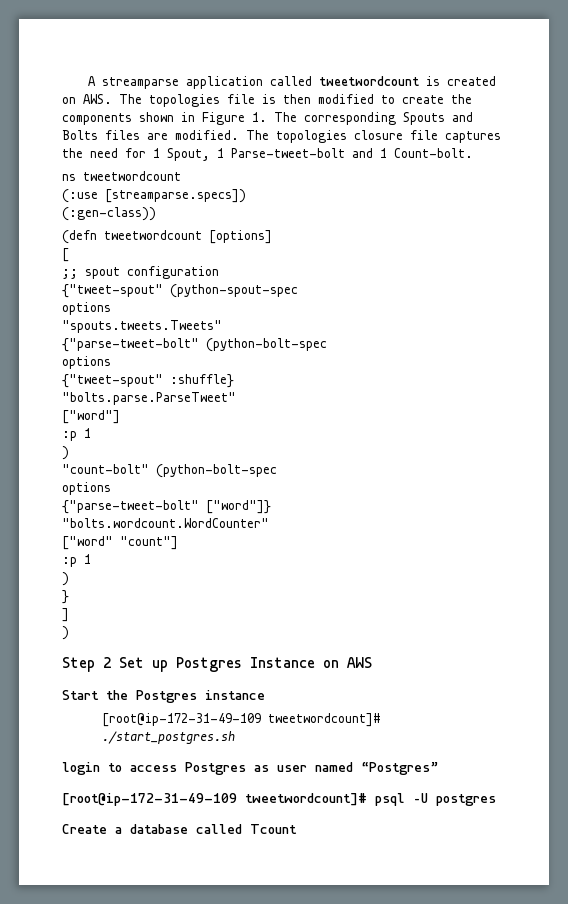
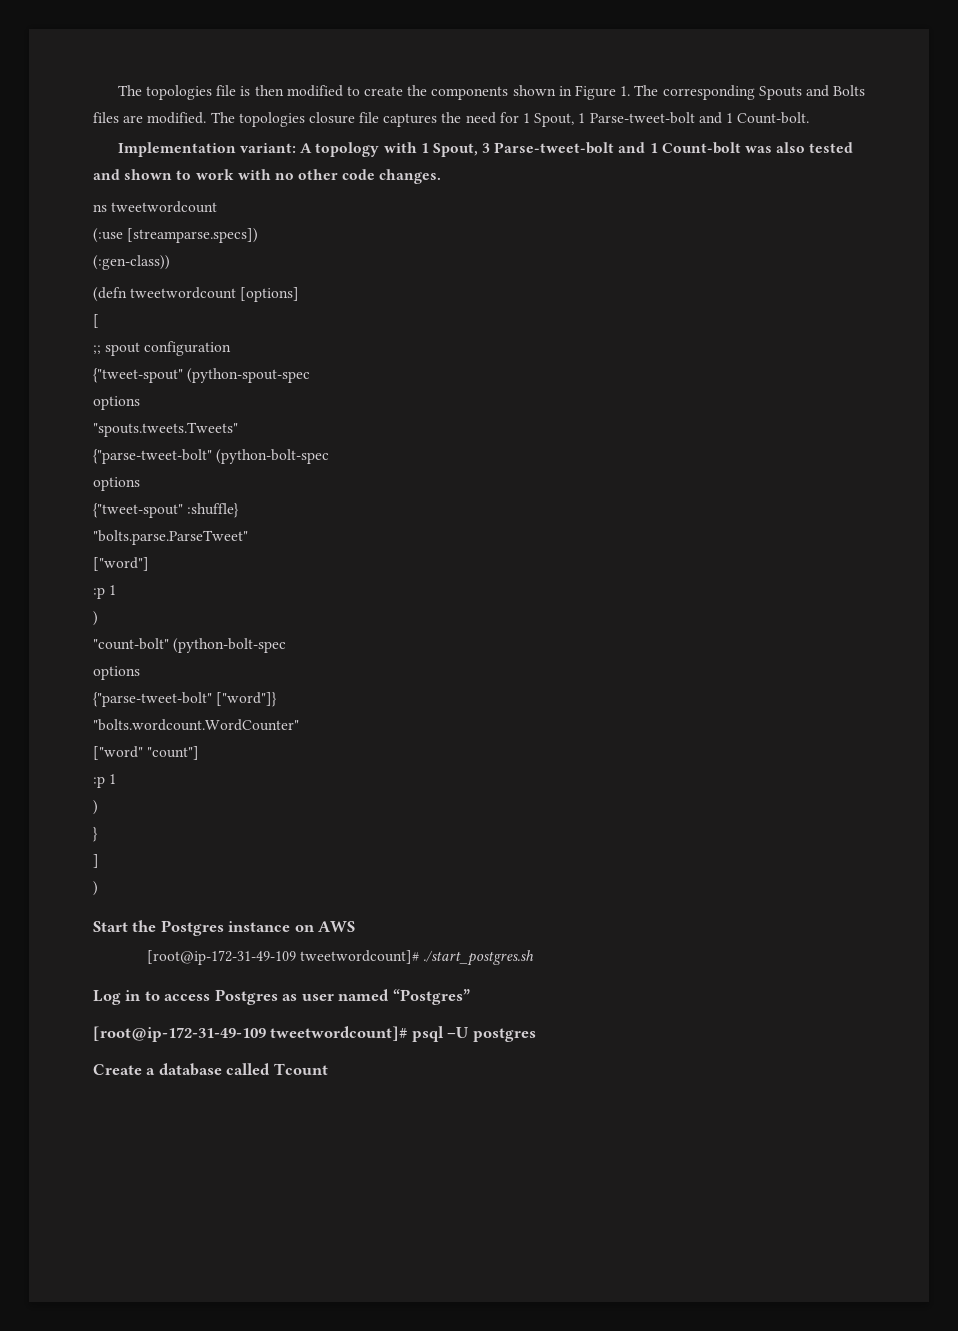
[87,76,496,89] [62,94,112,104] A streamparse application called tweetwordcount is created on AWS. -> (117, 90) none
(473, 153) none -> [117,142,854,157] [93,169,442,184] // Implementation variant: A topology with 1 Spout, 3 Parse-tweet-bolt and 1 Count-bolt was also tested and shown to work with no other code changes.
[62,657,372,672] // Step 2 Set up Postgres Instance on AWS -> (98, 888) none
(265, 695) none -> [294,921,356,932] on AWS
[62,762,100,775] login -> [93,990,142,1005] Log in

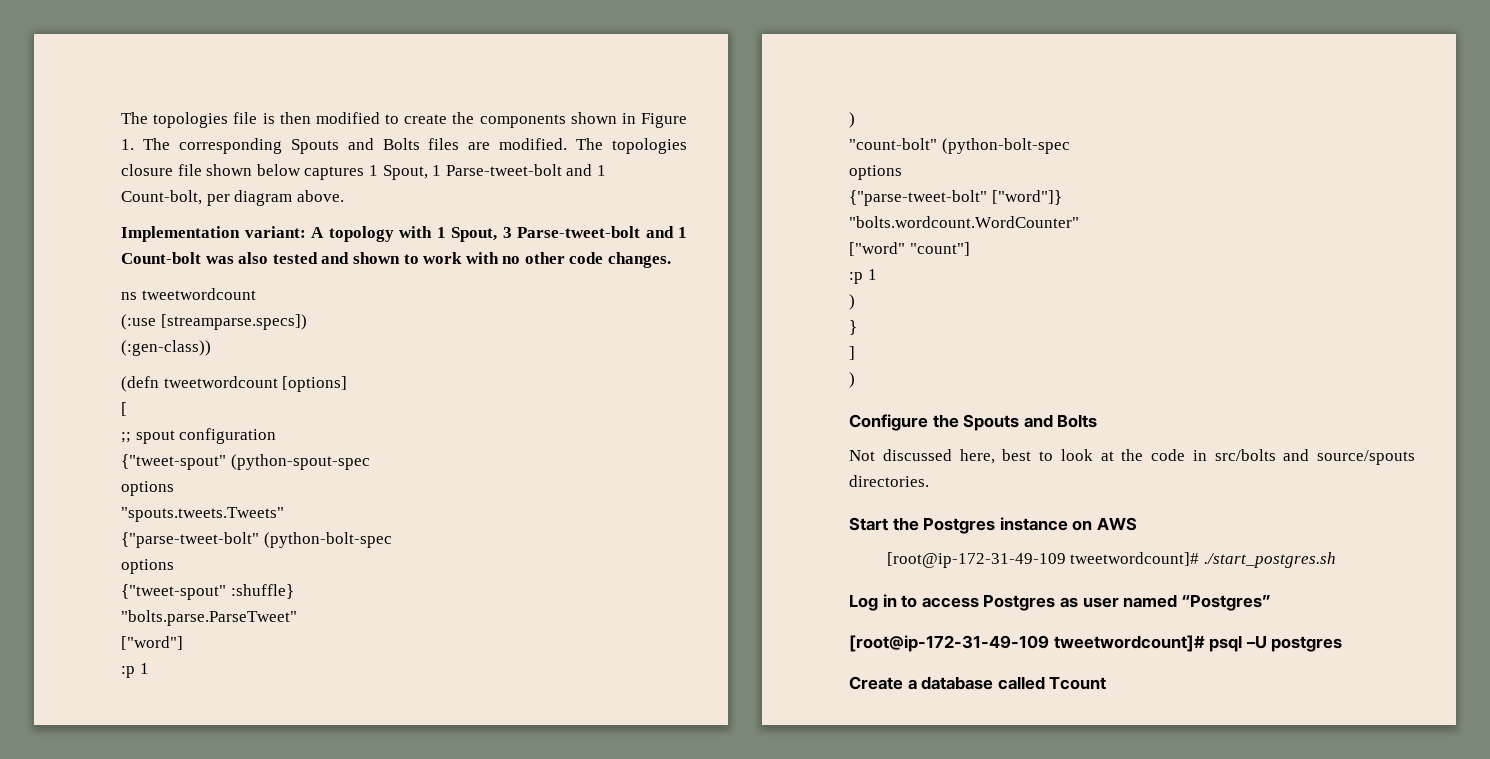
[383,112,519,127] captures the need for -> [206,164,365,180] shown below captures
[737,112,810,124] Count-bolt. -> [121,190,344,206] Count-bolt, per diagram above.
(98, 888) none -> [849,414,1098,431] [849,449,1415,465] [849,475,929,487] // Configure the Spouts and Bolts // Not discussed here, best to look at the code in src/bolts and source/spouts directories.

